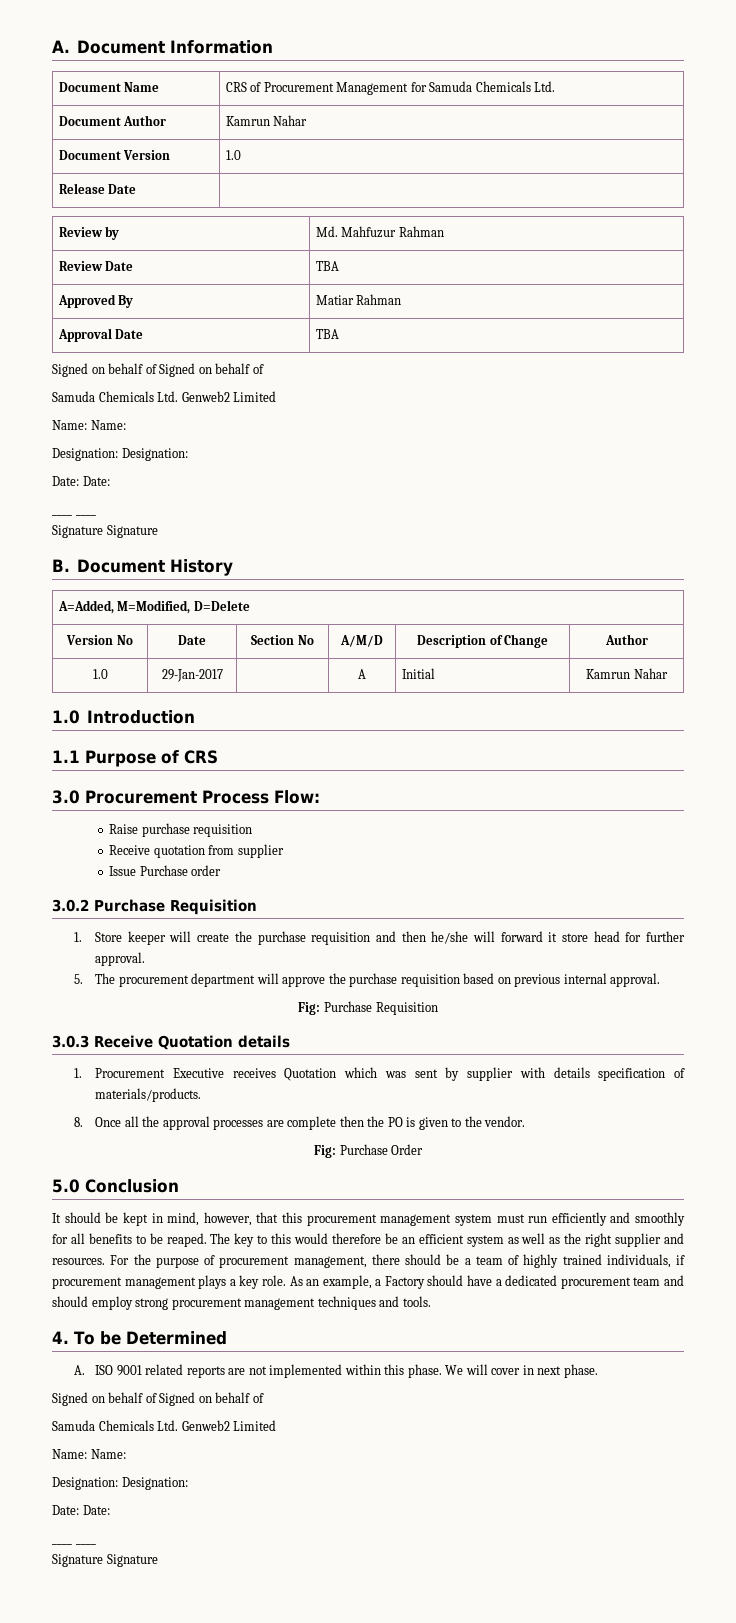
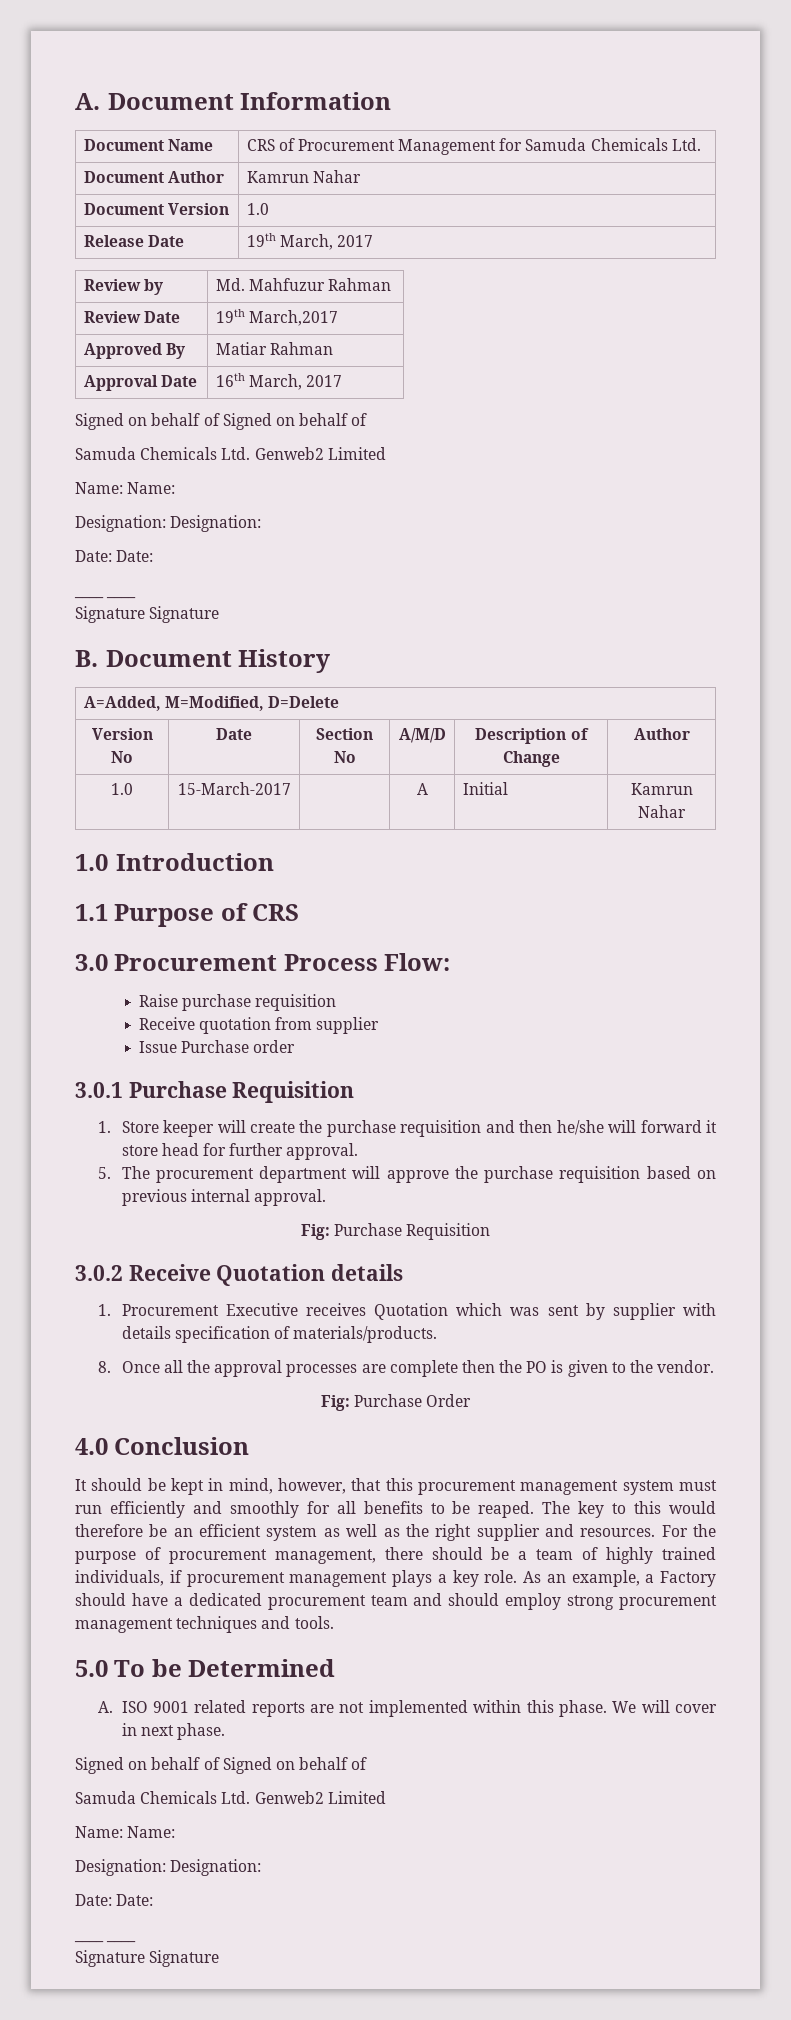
(137, 189) none -> [246,233,373,250] 19th March, 2017
[315,261,339,271] TBA -> [215,309,338,326] 19th March,2017
[315,329,339,339] TBA -> [215,373,342,390] 16th March, 2017
[161,669,223,682] 29-Jan-2017 -> [177,782,291,795] 15-March-2017
[52,899,89,912] 3.0.2 -> [75,1082,123,1098] 3.0.1
[52,1035,89,1048] 3.0.3 -> [75,1265,123,1281] 3.0.2
[52,1179,80,1193] 5.0 -> [75,1438,108,1455] 4.0
[52,1331,69,1344] 4. -> [75,1660,108,1677] 5.0

